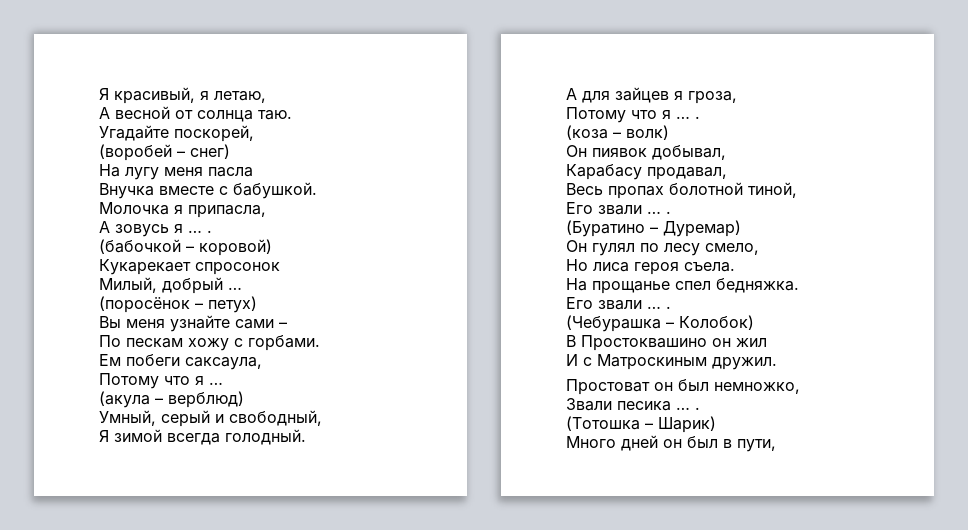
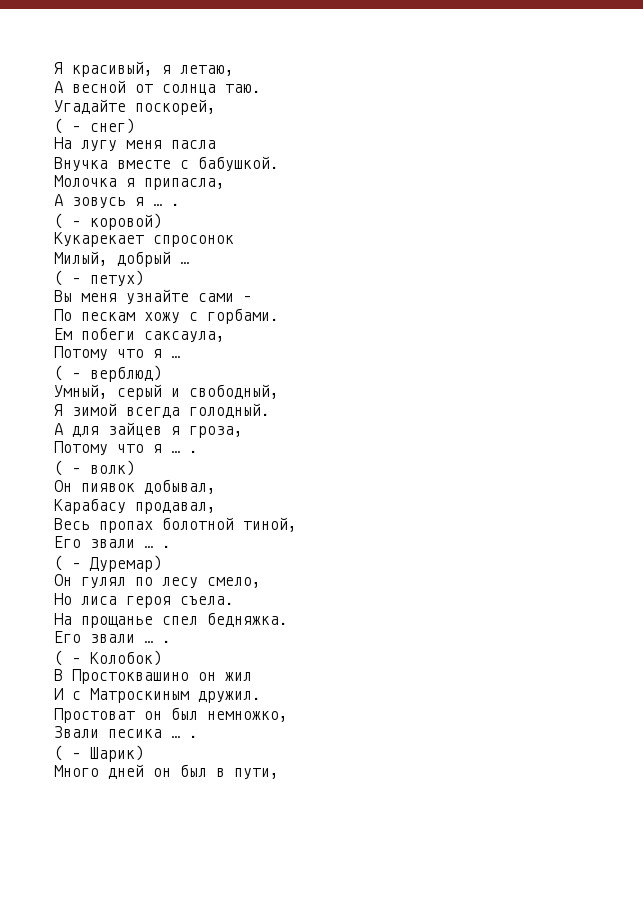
[99,144,172,161] (воробей -> [54,118,63,134] (
[99,239,181,254] (бабочкой -> [54,213,63,229] (
[99,296,190,313] (поросёнок -> [54,270,63,286] (
[99,391,150,408] (акула -> [54,365,63,381] (
[566,125,608,140] (коза -> [54,460,63,476] (
[566,220,645,237] (Буратино -> [54,555,63,571] (
[566,315,661,332] (Чебурашка -> [54,650,63,666] (
[566,416,640,431] (Тотошка -> [54,745,63,761] (

